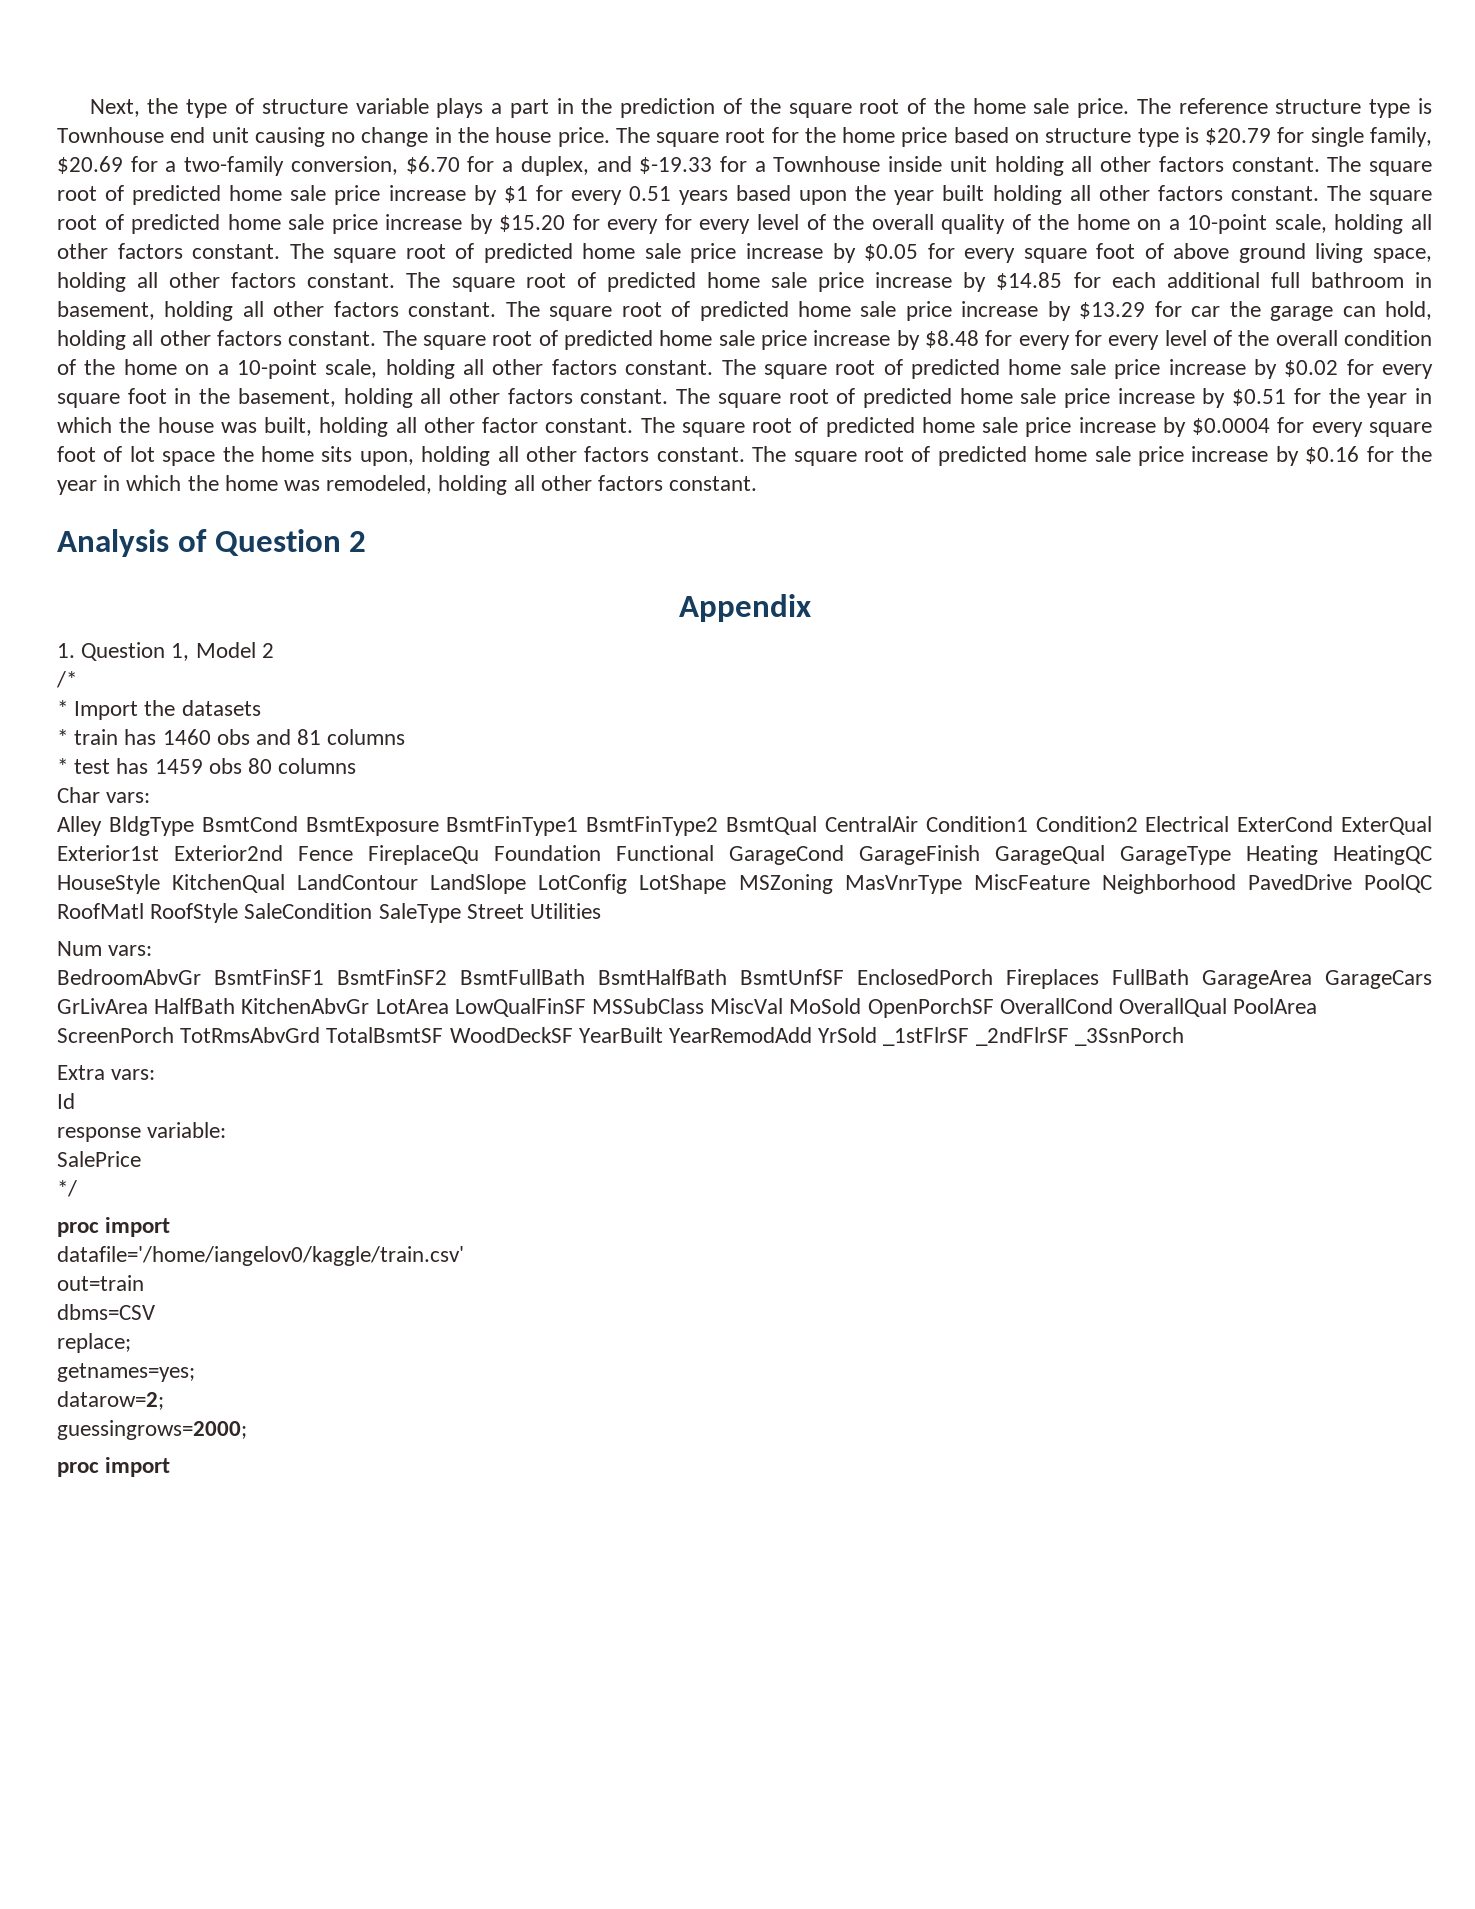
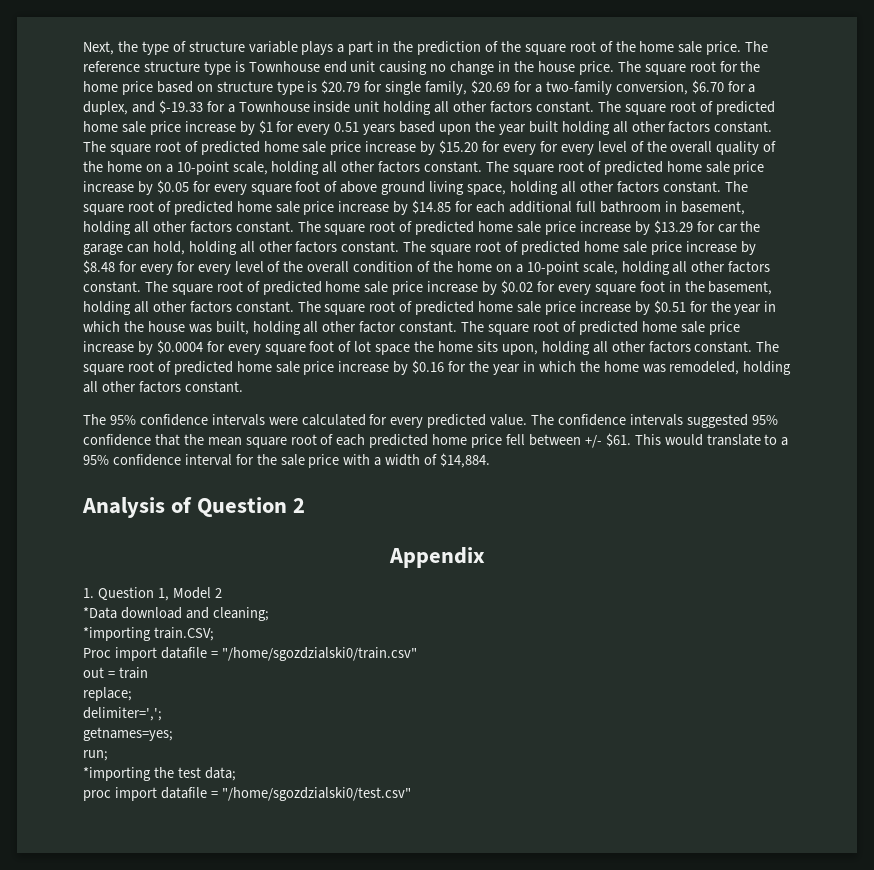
(758, 483) none -> [83,414,778,428] [83,433,789,448] [83,453,491,468] // The 95% confidence intervals were calculated for every predicted value. The confidence intervals suggested 95% confidence that the mean square root of each predicted home price fell between +/- $61. This would translate to a 95% confidence interval for the sale price with a width of $14,884.
[56,671,77,688] [57,700,261,720] [57,729,406,745] [57,758,357,774] [57,787,151,803] [57,816,1432,836] [57,845,1432,865] [57,874,1432,894] [57,903,602,923] [57,941,153,956] [57,969,1432,989] [57,998,1318,1018] [57,1027,1184,1046] [57,1065,156,1080] [57,1093,75,1109] [57,1122,227,1142] [57,1151,141,1167] [57,1180,77,1197] [57,1217,171,1237] [57,1246,464,1266] [57,1275,144,1291] [57,1304,155,1320] [57,1333,131,1353] [57,1363,195,1382] [57,1391,164,1410] [57,1420,247,1440] [57,1457,171,1477] /* // * Import the datasets // * train has 1460 obs and 81 columns // * test has 1459 obs 80 columns // Char vars: // Alley BldgType BsmtCond BsmtExposure BsmtFinType1 BsmtFinType2 BsmtQual CentralAir Condition1 Condition2 Electrical ExterCond ExterQual Exterior1st Exterior2nd Fence FireplaceQu Foundation Functional GarageCond GarageFinish GarageQual GarageType Heating HeatingQC HouseStyle KitchenQual LandContour LandSlope LotConfig LotShape MSZoning MasVnrType MiscFeature Neighborhood PavedDrive PoolQC RoofMatl RoofStyle SaleCondition SaleType Street Utilities // Num vars: // BedroomAbvGr BsmtFinSF1 BsmtFinSF2 BsmtFullBath BsmtHalfBath BsmtUnfSF EnclosedPorch Fireplaces FullBath GarageArea GarageCars GrLivArea HalfBath KitchenAbvGr LotArea LowQualFinSF MSSubClass MiscVal MoSold OpenPorchSF OverallCond OverallQual PoolArea ScreenPorch TotRmsAbvGrd TotalBsmtSF WoodDeckSF YearBuilt YearRemodAdd YrSold _1stFlrSF _2ndFlrSF _3SsnPorch // Extra vars: // Id // response variable: // SalePrice // */ // proc import // datafile='/home/iangelov0/kaggle/train.csv' // out=train // dbms=CSV // replace; // getnames=yes; // datarow=2; // guessingrows=2000; // proc import -> [83,607,269,621] [83,627,214,641] [83,647,417,661] [83,667,148,679] [83,687,132,701] [83,707,162,721] [83,727,173,741] [83,750,108,761] [83,767,236,781] [83,787,411,801] *Data download and cleaning; // *importing train.CSV; // Proc import datafile = "/home/sgozdzialski0/train.csv" // out = train // replace; // delimiter=','; // getnames=yes; // run; // *importing the test data; // proc import datafile = "/home/sgozdzialski0/test.csv"

